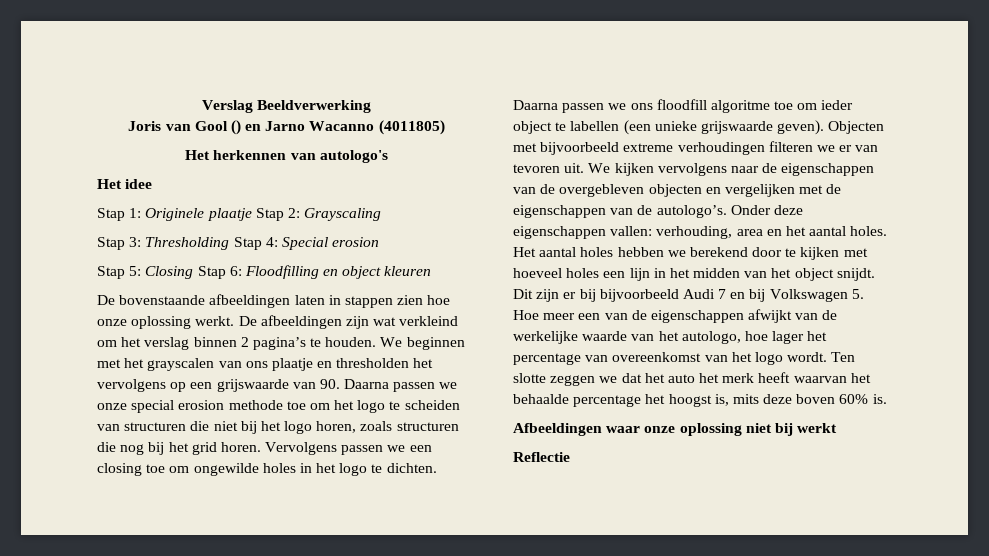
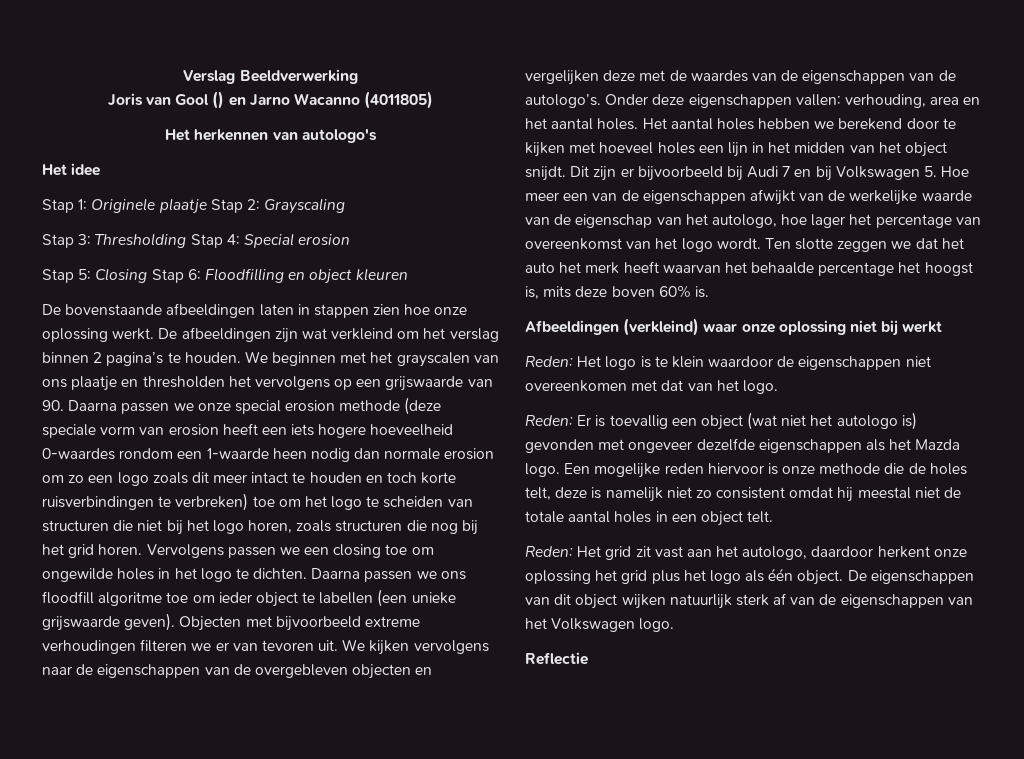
(283, 405) none -> [404,397,442,415] [42,423,454,438] [42,448,495,462] [42,472,457,486] [42,493,249,511] (deze speciale vorm van erosion heeft een iets hogere hoeveelheid 0-waardes rondom een 1-waarde heen nodig dan normale erosion om zo een logo zoals dit meer intact te houden en toch korte ruisverbindingen te verbreken)
(795, 190) none -> [603,70,636,81] deze
(842, 189) none -> [690,70,799,82] waardes van de
[579,289,679,302] bij bijvoorbeeld -> [637,166,743,181] bijvoorbeeld bij
(655, 337) none -> [554,214,682,228] de eigenschap van
(602, 429) none -> [623,318,700,336] (verkleind)
(838, 428) none -> [525,356,931,370] [525,380,778,394] [525,412,917,430] [525,438,961,453] [525,463,967,478] [525,487,962,502] [525,511,774,526] [525,546,967,560] [525,568,974,585] [525,593,973,609] [525,618,675,632] // Reden: Het logo is te klein waardoor de eigenschappen niet overeenkomen met dat van het logo. // Reden: Er is toevallig een object (wat niet het autologo is) gevonden met ongeveer dezelfde eigenschappen als het Mazda logo. Een mogelijke reden hiervoor is onze methode die de holes telt, deze is namelijk niet zo consistent omdat hij meestal niet de totale aantal holes in een object telt. // Reden: Het grid zit vast aan het autologo, daardoor herkent onze oplossing het grid plus het logo als één object. De eigenschappen van dit object wijken natuurlijk sterk af van de eigenschappen van het Volkswagen logo.

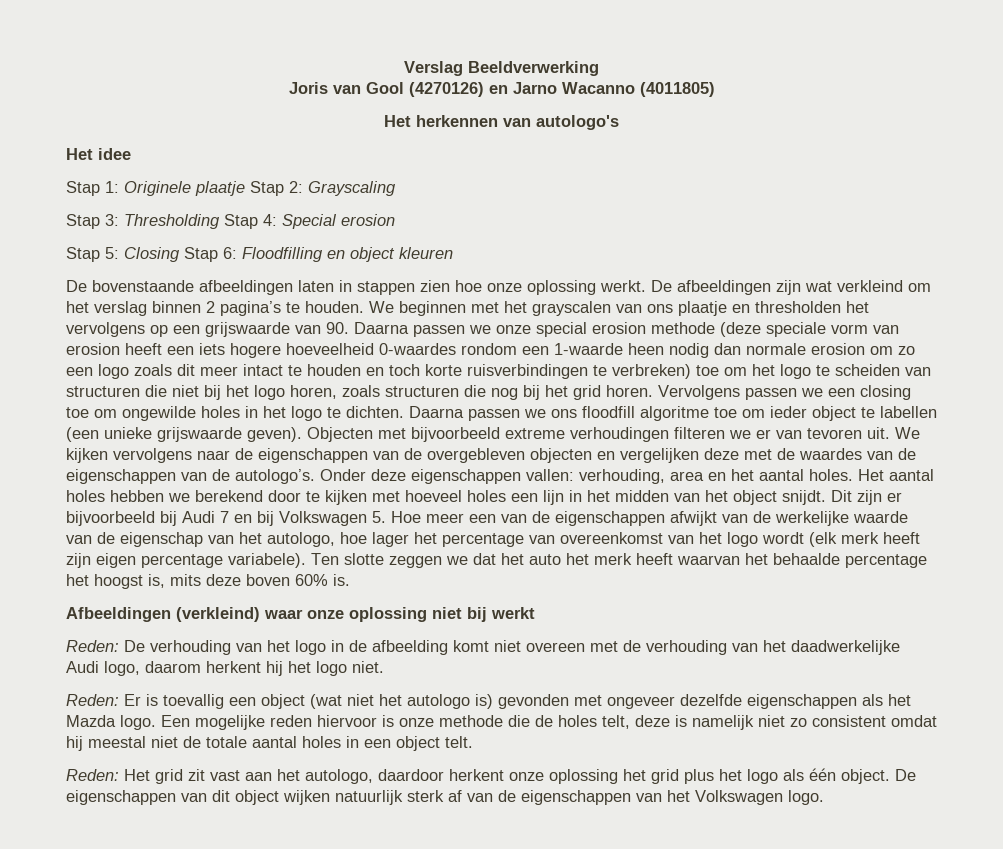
[212,91,225,109] () -> [408,82,484,97] (4270126)
[716,238,761,249] wordt. -> [762,532,920,547] [66,553,306,568] wordt (elk merk heeft zijn eigen percentage variabele).
[577,356,931,370] [525,380,778,394] Het logo is te klein waardoor de eigenschappen niet overeenkomen met dat van het logo. -> [124,640,900,655] [66,661,384,676] De verhouding van het logo in de afbeelding komt niet overeen met de verhouding van het daadwerkelijke Audi logo, daarom herkent hij het logo niet.
[525,652,588,665] // Reflectie -> (824, 797) none

